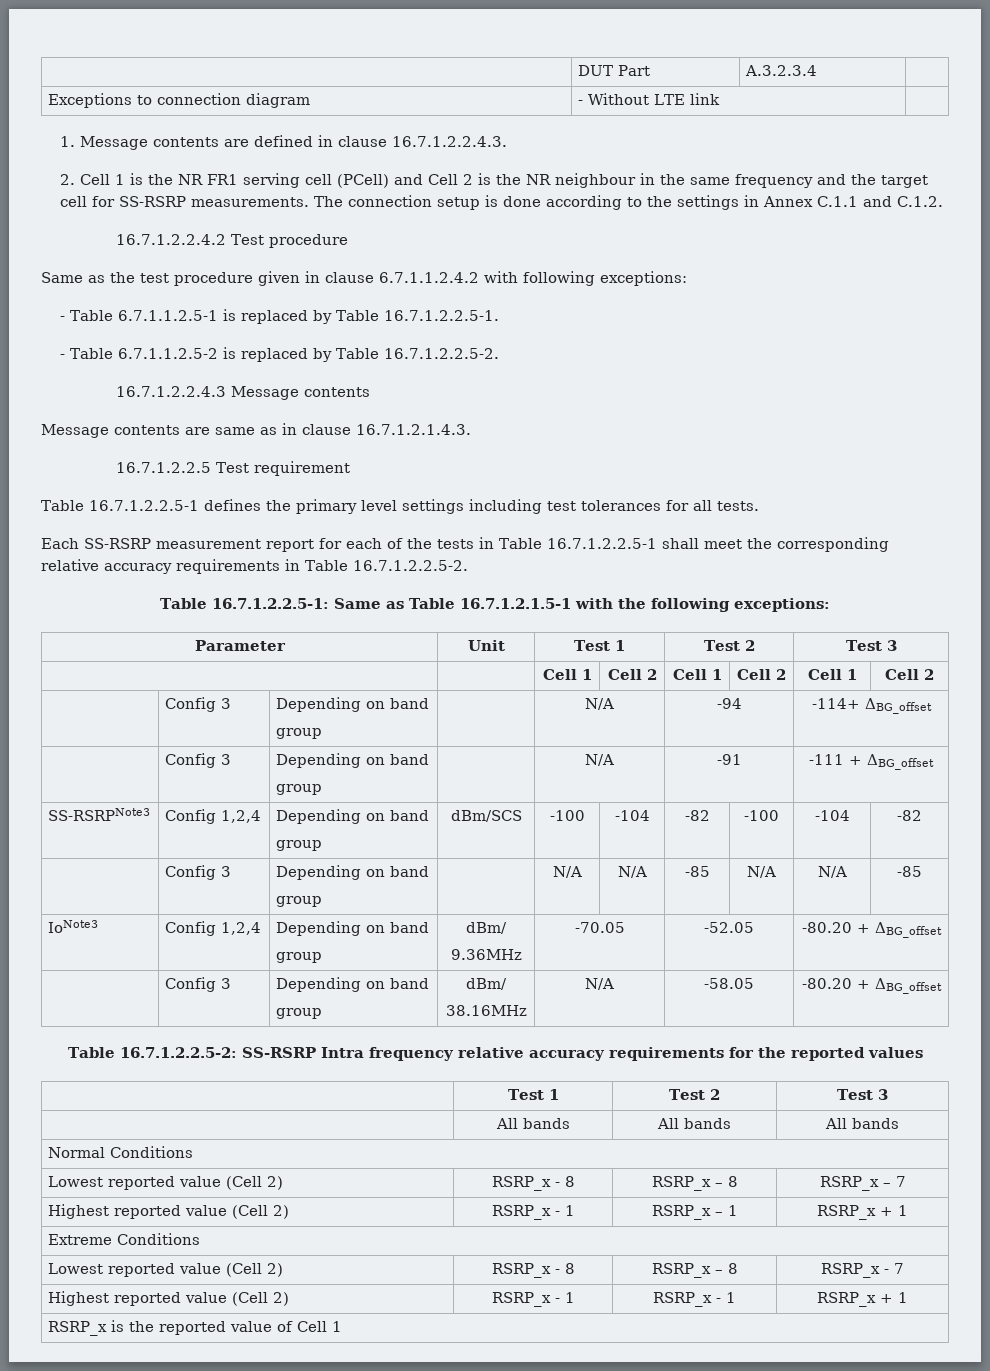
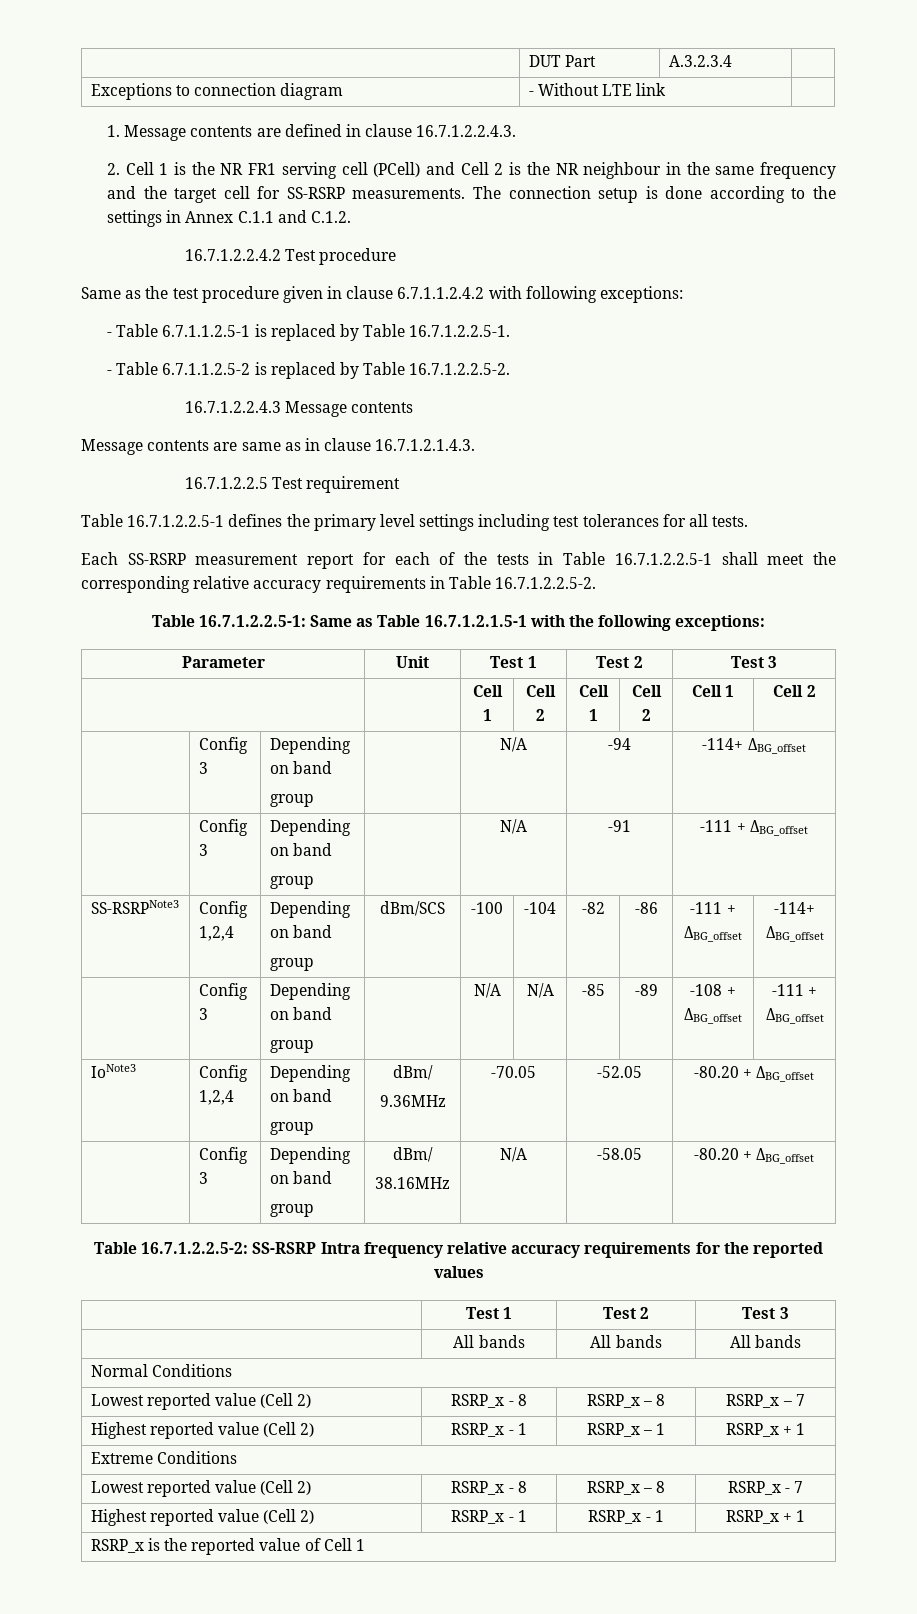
[744,810,779,821] [814,810,850,821] [897,810,922,821] -100 | -104 | -82 -> [634,902,658,914] [690,902,736,914] [684,926,742,942] [774,902,815,914] [765,926,824,942] -86 | -111 + ΔBG_offset | -114+ ΔBG_offset
[747,866,776,878] [817,866,847,878] [897,866,922,877] N/A | N/A | -85 -> [634,984,658,996] [690,984,736,996] [684,1008,742,1024] [771,984,818,996] [765,1008,824,1024] -89 | -108 + ΔBG_offset | -111 + ΔBG_offset

